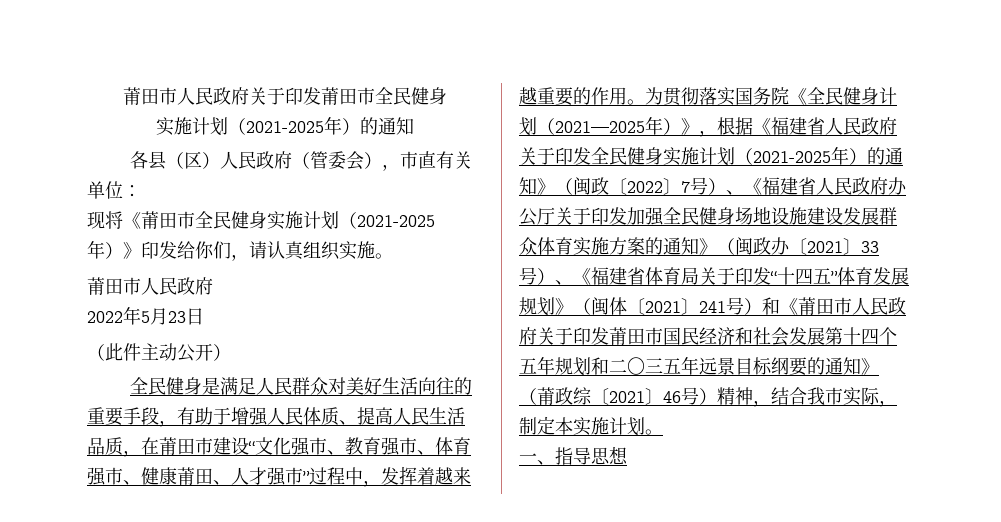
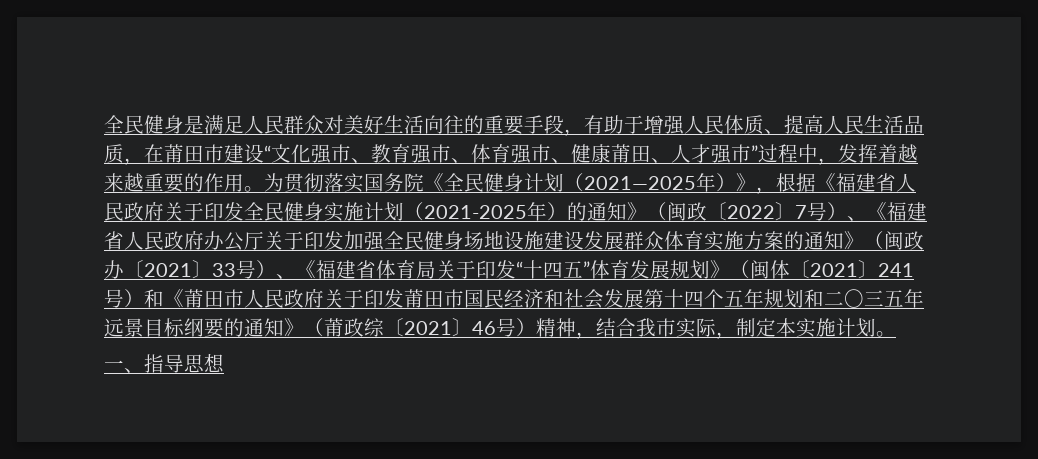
[122,87,447,105] [155,116,414,136] [130,151,473,171] [87,181,141,199] [87,211,435,230] [87,240,393,261] [87,277,213,295] [87,306,204,325] [87,343,231,362] 莆田市人民政府关于印发莆田市全民健身 // 实施计划（2021-2025年）的通知 // 各县（区）人民政府（管委会），市直有关单位： // 现将《莆田市全民健身实施计划（2021-2025年）》印发给你们，请认真组织实施。 // 莆田市人民政府 // 2022年5月23日 // （此件主动公开） // -> (104, 124) none

